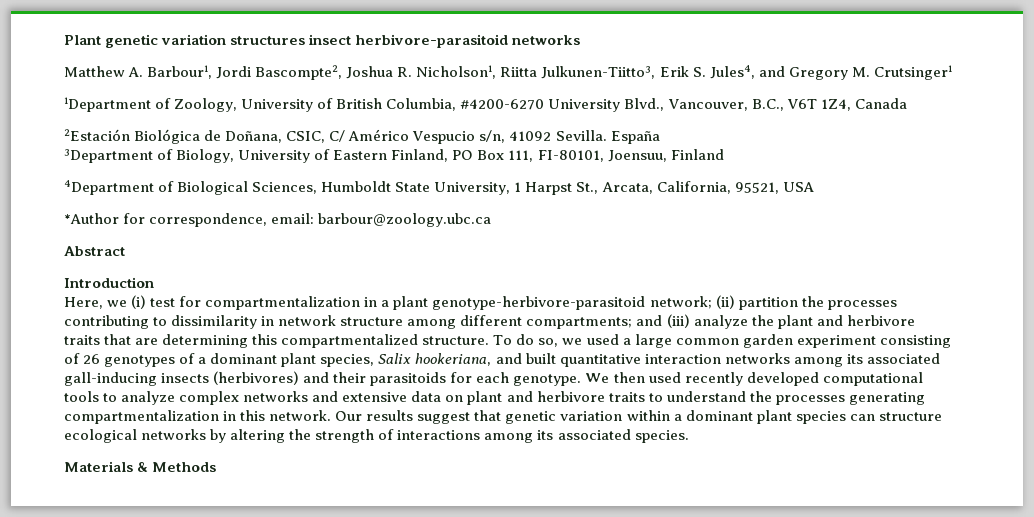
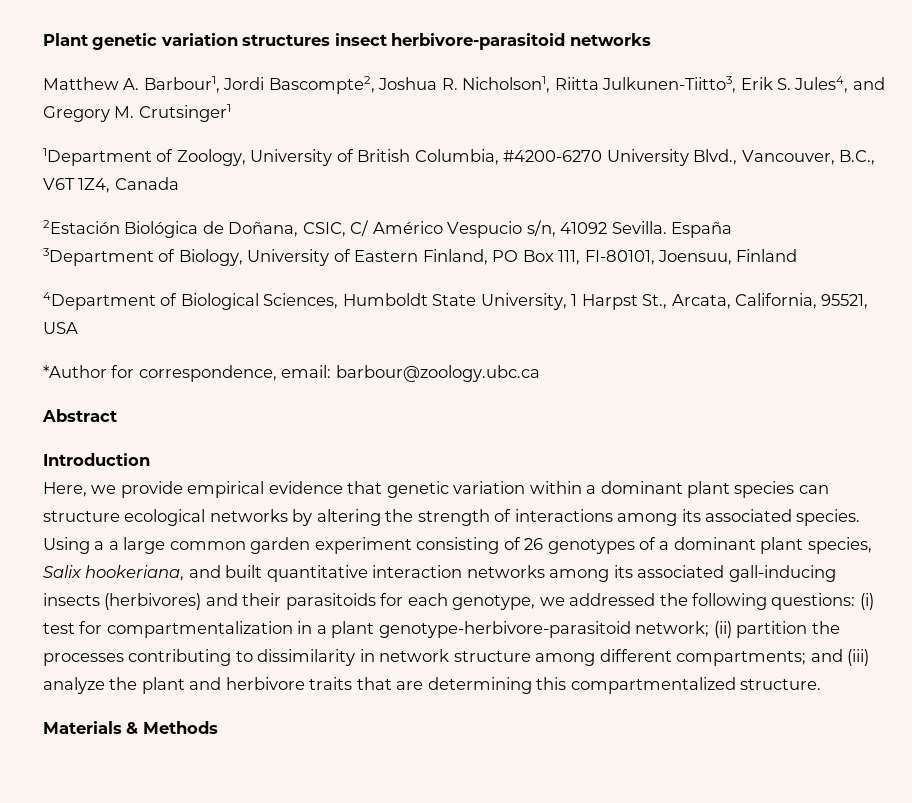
(128, 303) none -> [120,481,829,498] [43,509,861,526] [43,537,872,554] [43,565,836,582] [43,593,856,610] provide empirical evidence that genetic variation within a dominant plant species can structure ecological networks by altering the strength of interactions among its associated species. Using a a large common garden experiment consisting of 26 genotypes of a dominant plant species, Salix hookeriana, and built quantitative interaction networks among its associated gall-inducing insects (herbivores) and their parasitoids for each genotype, we addressed the following questions:
[493,334,951,348] [64,353,940,367] [64,371,923,386] [64,391,925,405] [64,410,942,424] [64,429,689,443] To do so, we used a large common garden experiment consisting of 26 genotypes of a dominant plant species, Salix hookeriana, and built quantitative interaction networks among its associated gall-inducing insects (herbivores) and their parasitoids for each genotype. We then used recently developed computational tools to analyze complex networks and extensive data on plant and herbivore traits to understand the processes generating compartmentalization in this network. Our results suggest that genetic variation within a dominant plant species can structure ecological networks by altering the strength of interactions among its associated species. -> (822, 684) none

